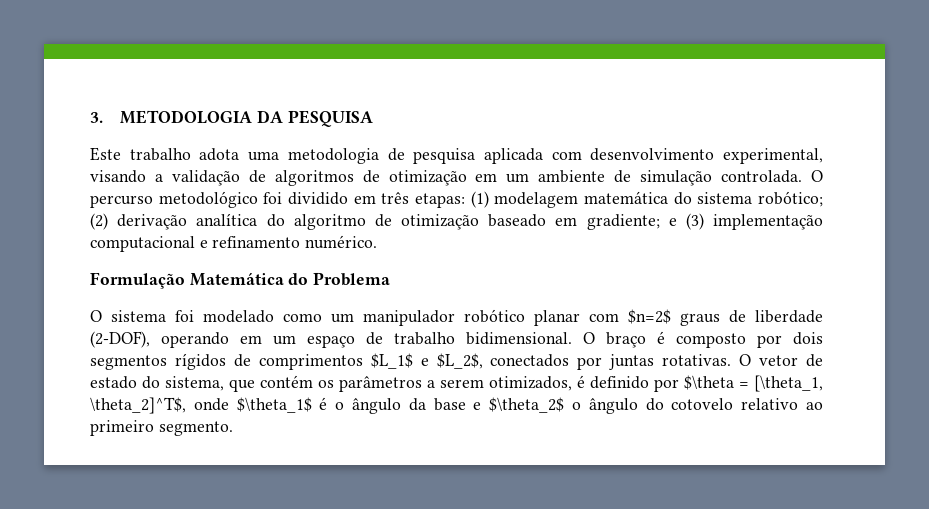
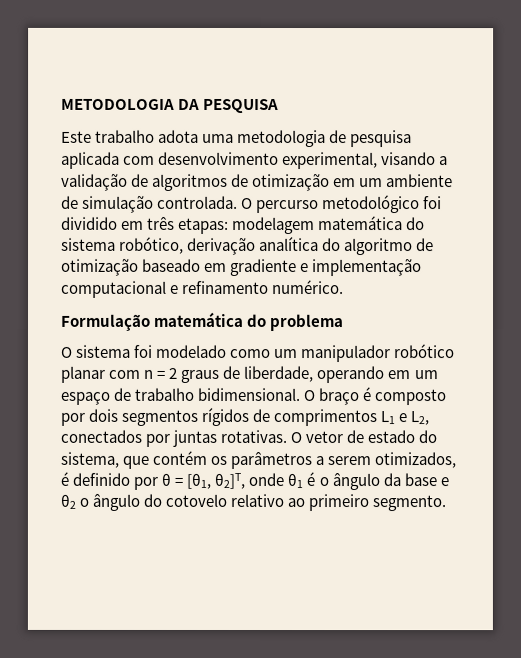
[90,112,103,123] 3. -> (61, 104) none
[470,191,489,208] (1) -> (230, 225) none
[758,191,824,207] [90,213,108,230] robótico; (2) -> [119,236,185,254] robótico,
[586,213,704,230] gradiente; e (3) -> [230,258,310,277] gradiente e
[189,272,391,286] Matemática do Problema -> [154,311,345,332] matemática do problema
[628,309,823,326] [90,331,150,348] $n=2$ graus de liberdade (2-DOF), -> [143,365,314,383] n = 2 graus de liberdade,
[370,353,483,369] $L_1$ e $L_2$, -> [380,411,430,426] L1 e L2,
[684,375,823,392] [90,397,312,414] $\theta = [\theta_1, \theta_2]^T$, onde $\theta_1$ -> [161,472,304,489] θ = [θ1, θ2]T, onde θ1
[489,397,565,413] $\theta_2$ -> [60,493,76,509] θ2

